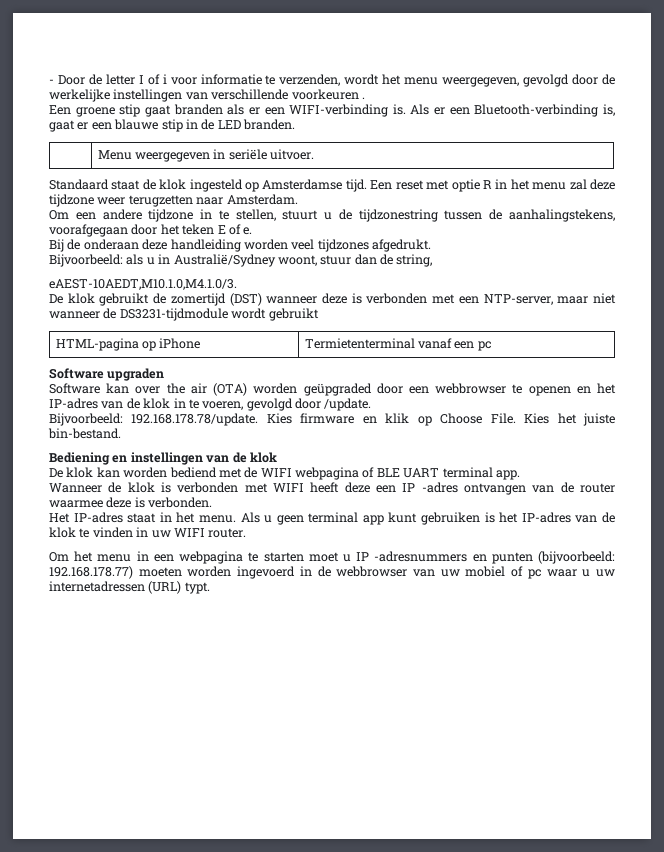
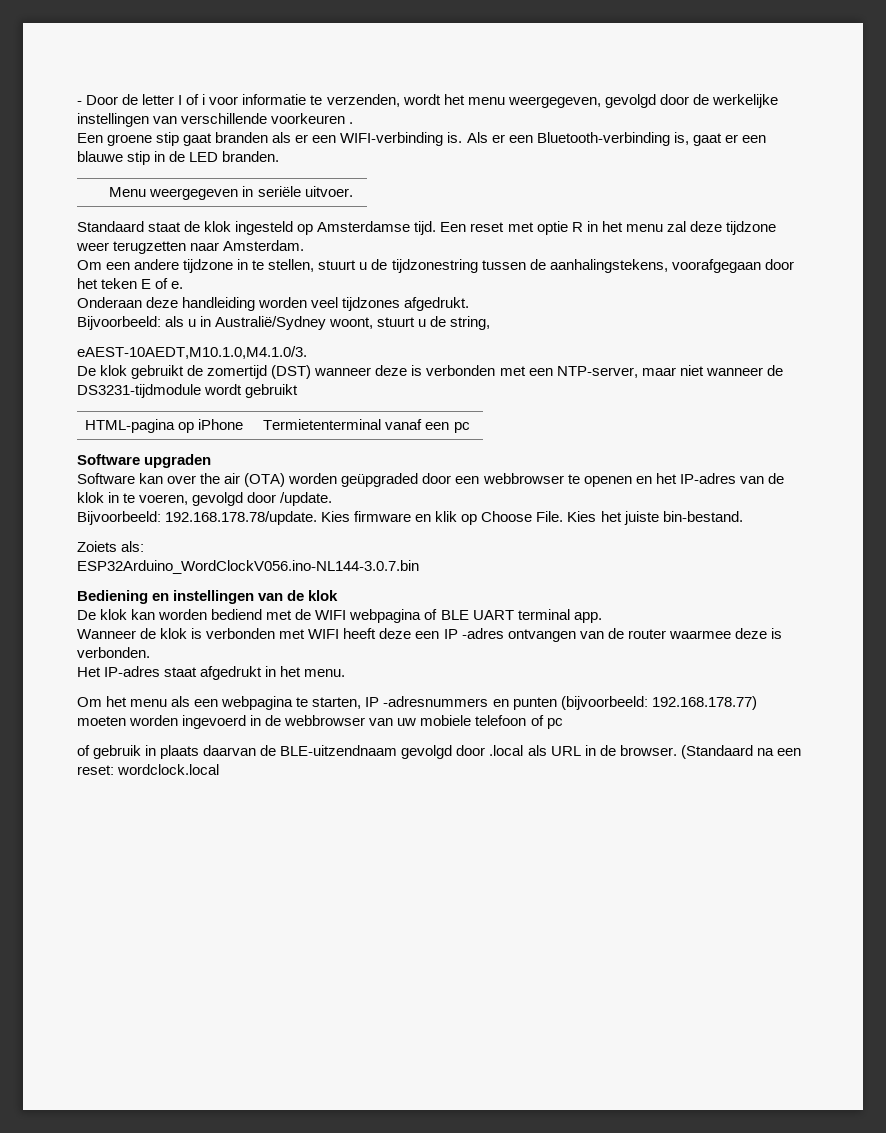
[49,239,139,252] Bij de onderaan -> [77,297,142,308] Onderaan
[320,254,377,265] stuur dan -> [377,317,427,327] stuurt u
(121, 433) none -> [77,541,145,552] [77,560,419,574] // Zoiets als: // ESP32Arduino_WordClockV056.ino-NL144-3.0.7.bin
(157, 518) none -> [200,666,263,680] afgedrukt
[240,512,615,525] [49,527,247,538] Als u geen terminal app kunt gebruiken is het IP-adres van de klok te vinden in uw WIFI router. -> (346, 673) none
[136,551,149,561] in -> [171,696,191,707] als
[263,552,351,562] starten moet u -> [312,697,362,709] starten,
[465,566,506,577] mobiel -> [420,715,527,726] mobiele telefoon
[546,569,615,577] [49,581,210,594] waar u uw internetadressen (URL) typt. -> [77,745,801,759] [77,764,220,775] // of gebruik in plaats daarvan de BLE-uitzendnaam gevolgd door .local als URL in de browser. (Standaard na een reset: wordclock.local

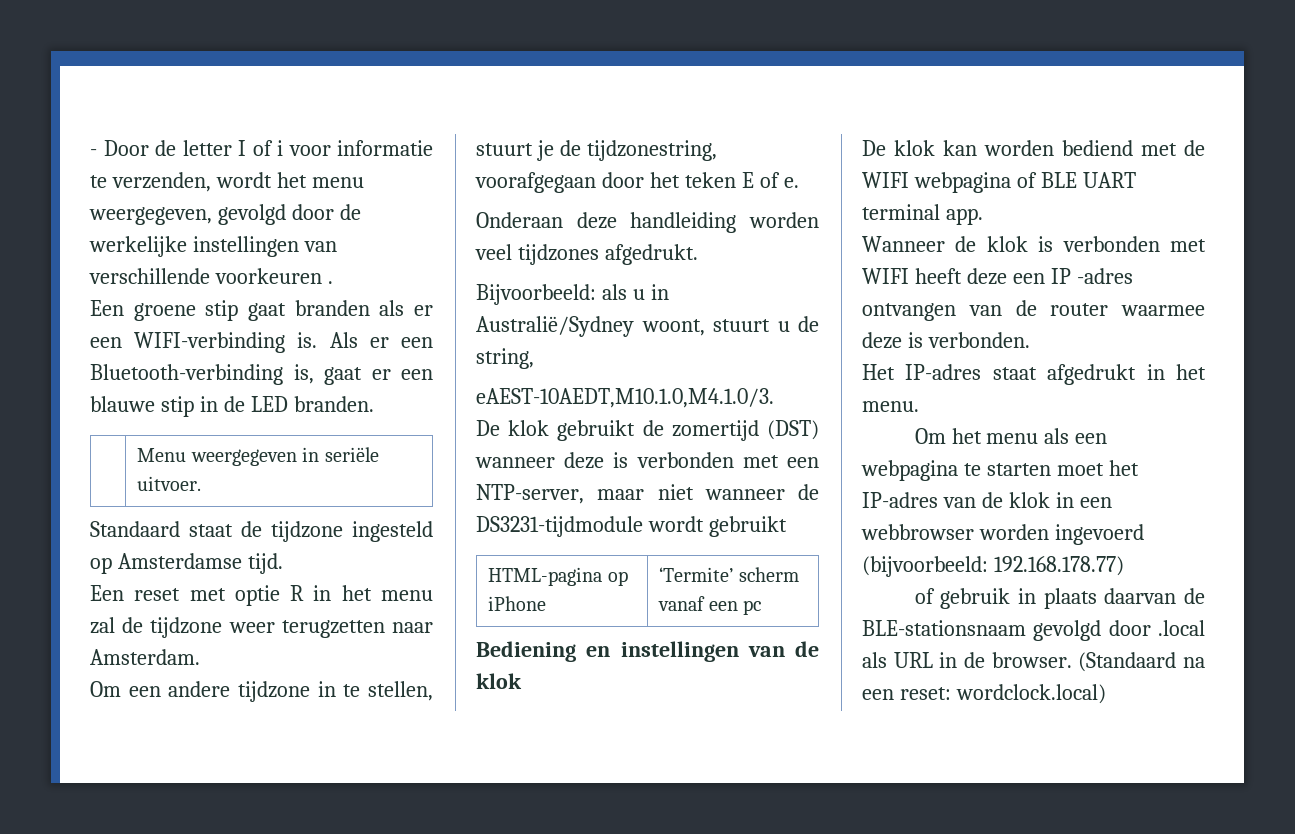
[204,221,232,232] klok -> [271,521,343,542] tijdzone
(437, 228) none -> (283, 563) //
[689,221,722,232] deze -> [122,617,144,633] de
[359,259,668,273] u de tijdzonestring tussen de aanhalingstekens, -> [536,140,717,161] je de tijdzonestring,
[263,419,382,430] Termietenterminal -> [659,567,799,582] ‘Termite’ scherm
[77,454,212,468] [77,473,784,487] [77,492,333,506] [77,511,743,525] [77,541,145,552] [77,560,419,574] // Software upgraden // Software kan over the air (OTA) worden geüpgraded door een webbrowser te openen en het IP-adres van de klok in te voeren, gevolgd door /update. // Bijvoorbeeld: 192.168.178.78/update. Kies firmware en klik op Choose File. Kies het juiste bin-bestand. // Zoiets als: // ESP32Arduino_WordClockV056.ino-NL144-3.0.7.bin -> (762, 607) none
[312,696,757,710] [77,715,563,729] starten, IP -adresnummers en punten (bijvoorbeeld: 192.168.178.77) moeten worden ingevoerd in de webbrowser van uw mobiele telefoon of pc -> [986,460,1139,476] [862,492,1112,508] [861,524,1144,545] [862,556,1124,577] starten moet het IP-adres van de klok in een webbrowser worden ingevoerd (bijvoorbeeld: 192.168.178.77)
[280,745,398,756] BLE-uitzendnaam -> [862,620,1026,636] BLE-stationsnaam
[117,764,220,775] wordclock.local -> [955,684,1106,704] wordclock.local)

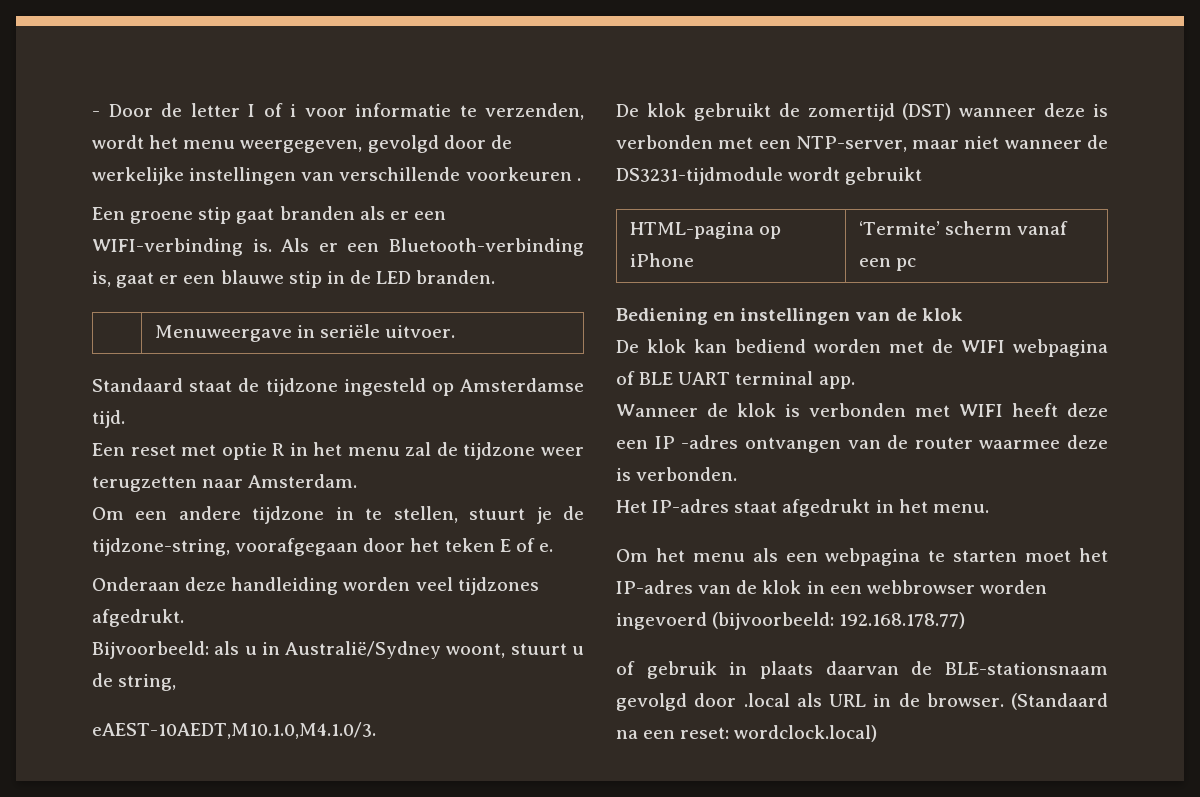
[137,448,297,466] Menu weergegeven -> [154,325,292,342] Menuweergave
[586,140,717,161] tijdzonestring, -> [92,538,230,556] tijdzone-string,
[984,140,1133,156] worden bediend -> [735,339,881,353] bediend worden

